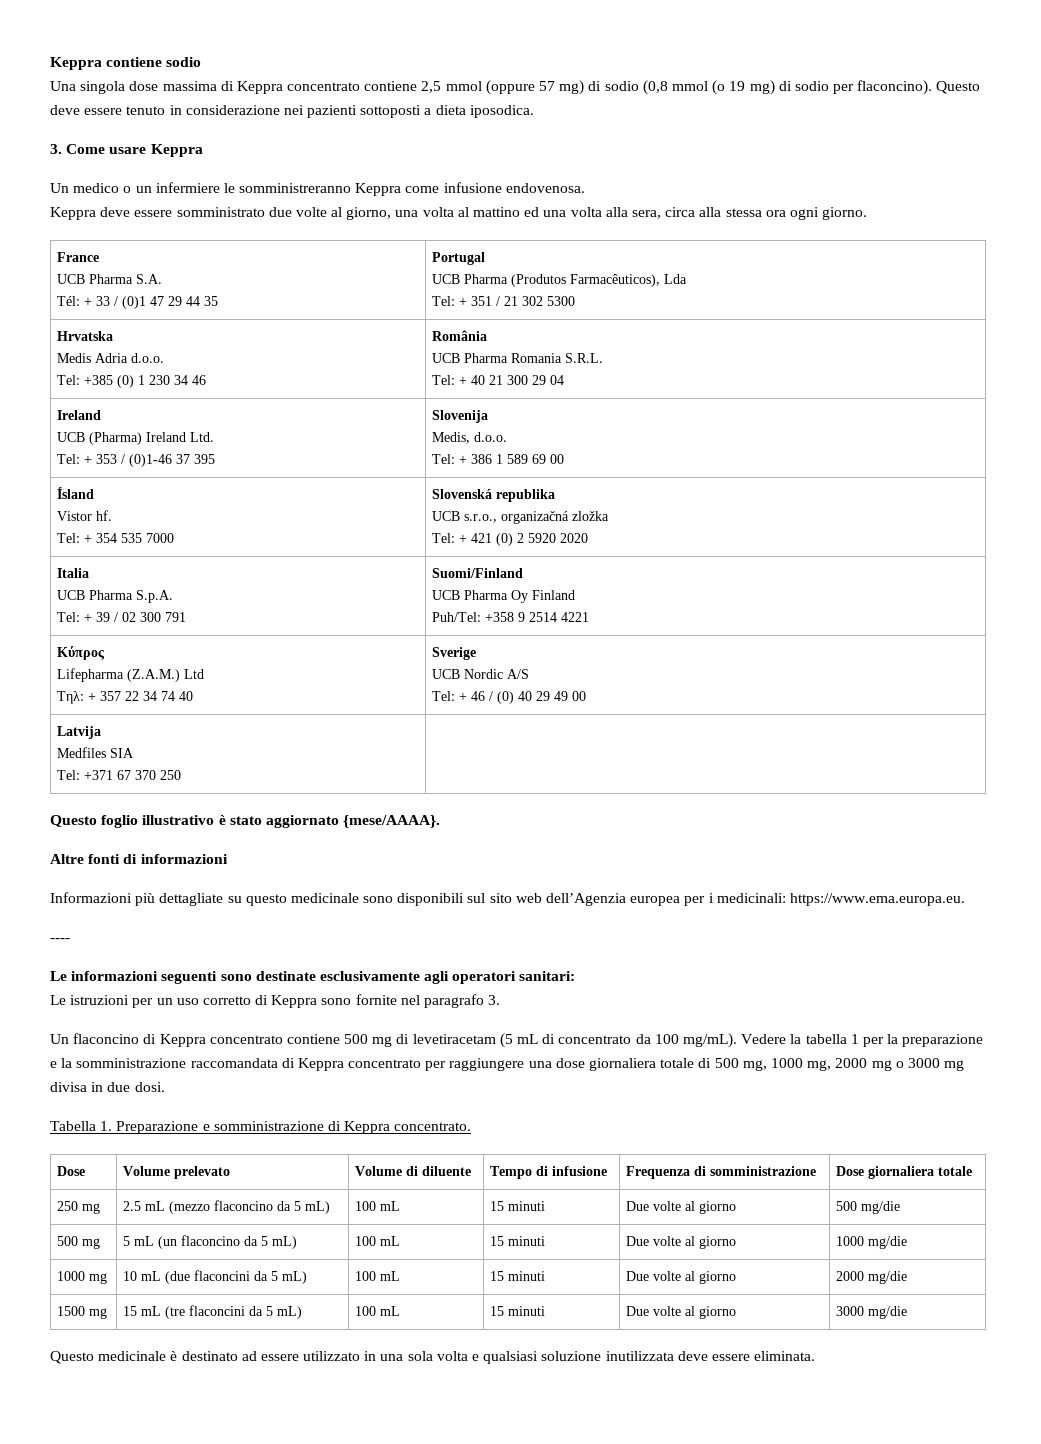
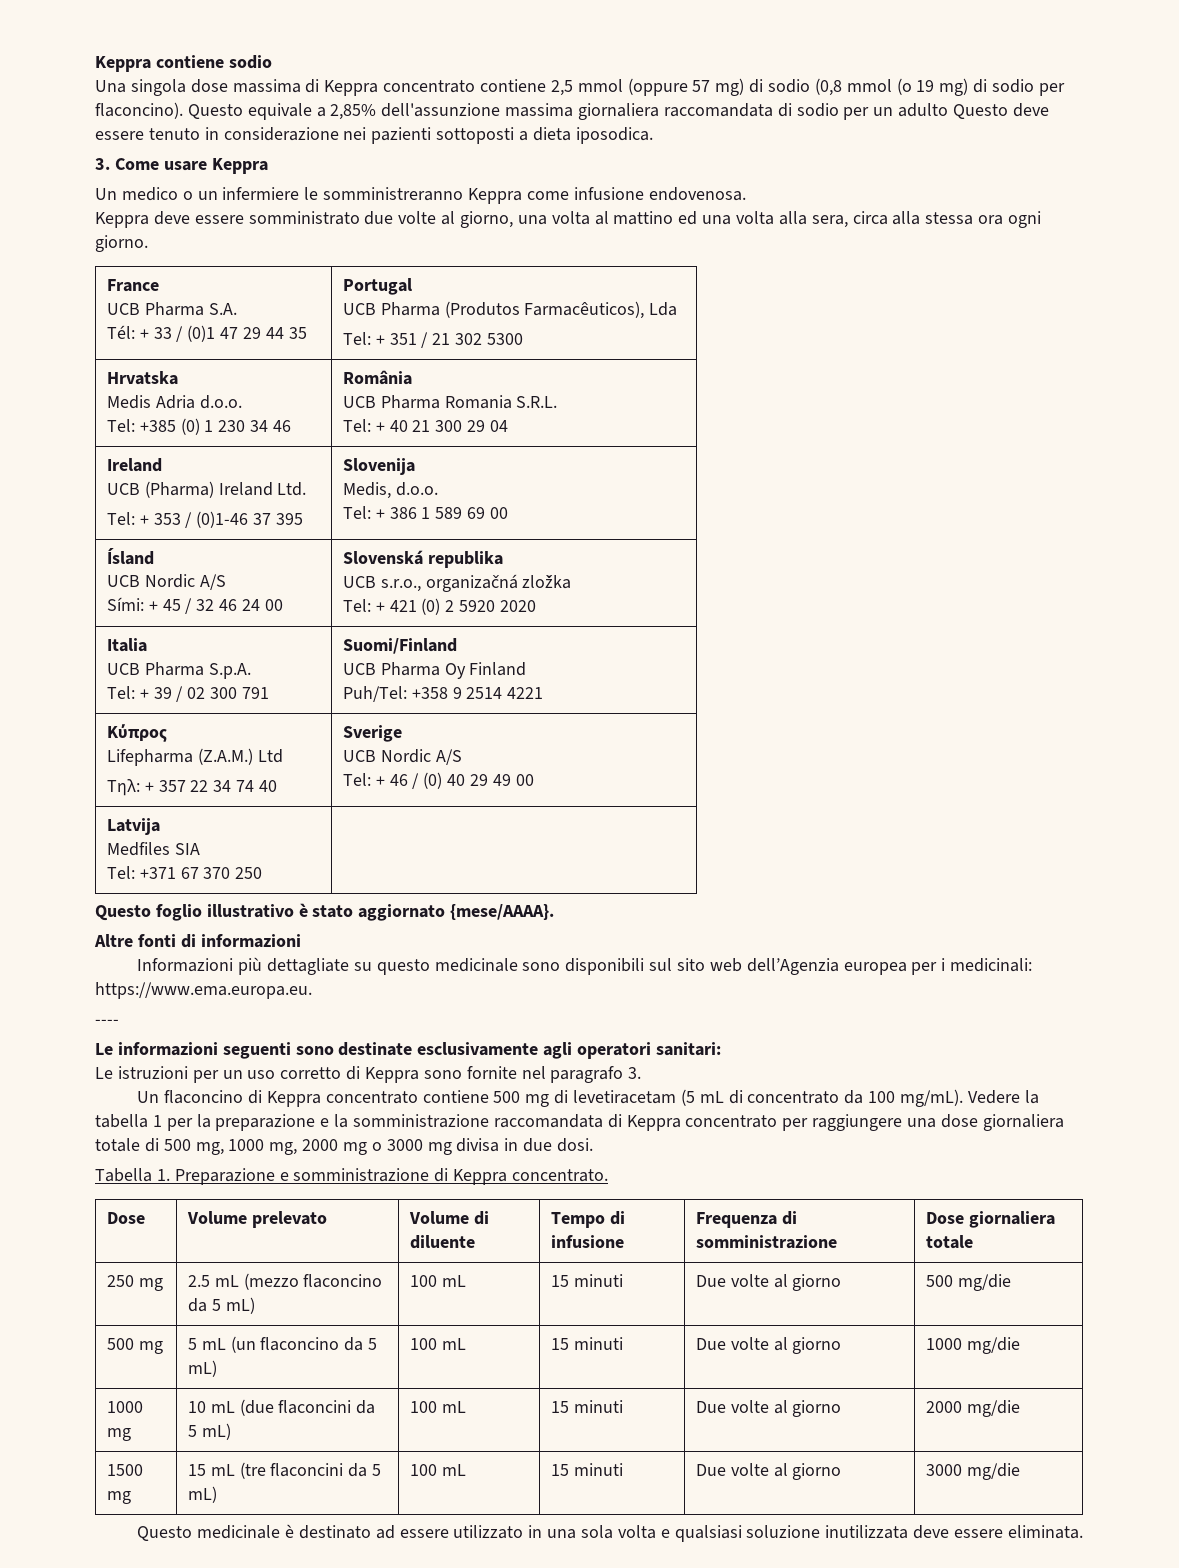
(981, 87) none -> [247,103,1009,120] equivale a 2,85% dell'assunzione massima giornaliera raccomandata di sodio per un adulto Questo
[56,510,112,521] [56,533,174,543] Vistor hf. // Tel: + 354 535 7000 -> [106,574,226,590] [106,597,283,614] UCB Nordic A/S // Sími: + 45 / 32 46 24 00

